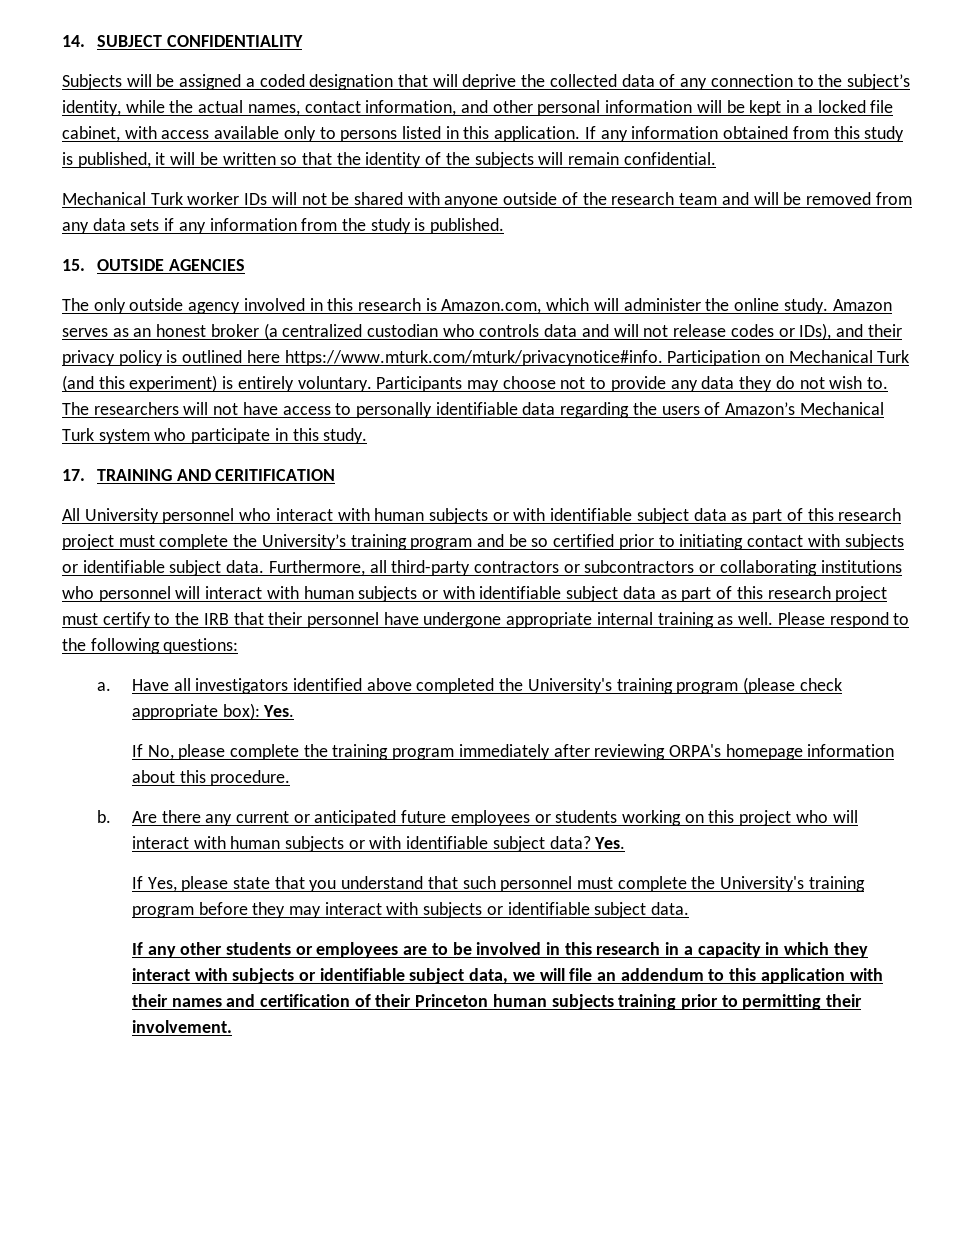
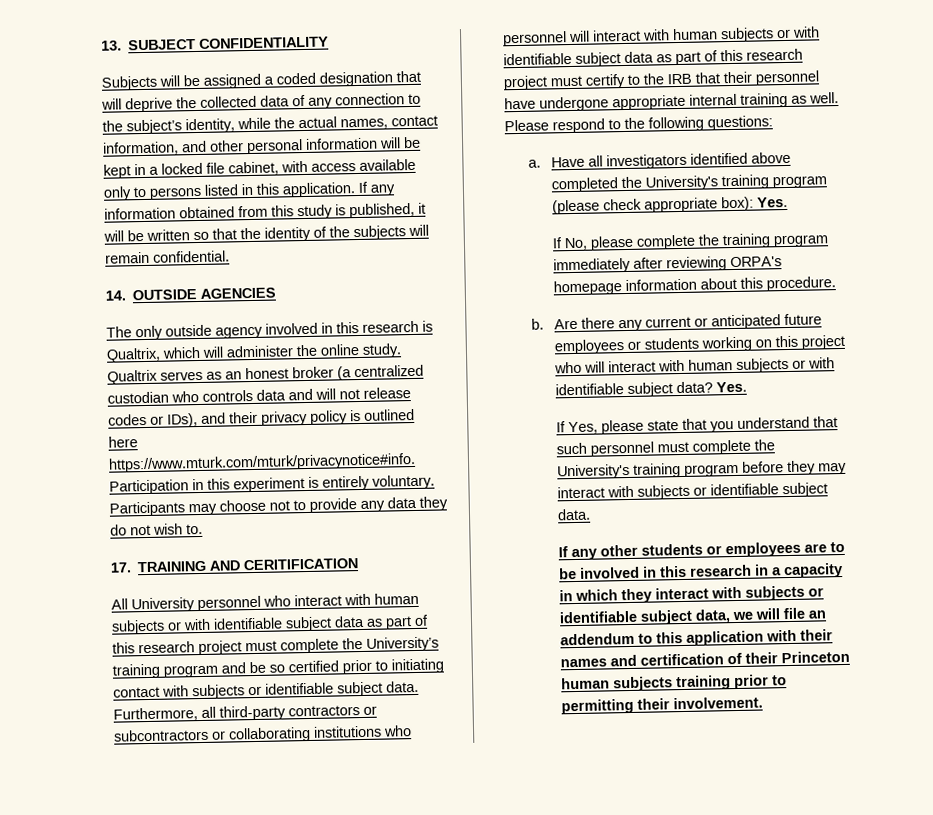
[61,35,85,47] 14. -> [101,40,123,51] 13.
[61,192,912,208] [61,218,505,234] [61,259,85,271] Mechanical Turk worker IDs will not be shared with anyone outside of the research team and will be removed from any data sets if any information from the study is published. // 15. -> [105,290,127,301] 14.
[441,299,542,314] Amazon.com, -> [106,347,162,363] Qualtrix,
[832,299,892,311] Amazon -> [107,369,159,385] Qualtrix
[765,350,910,363] [61,375,218,392] on Mechanical Turk (and this experiment) -> [192,477,306,493] in this experiment
[61,402,884,418] [61,428,368,444] The researchers will not have access to personally identifiable data regarding the users of Amazon’s Mechanical Turk system who participate in this study. -> (204, 529) none

